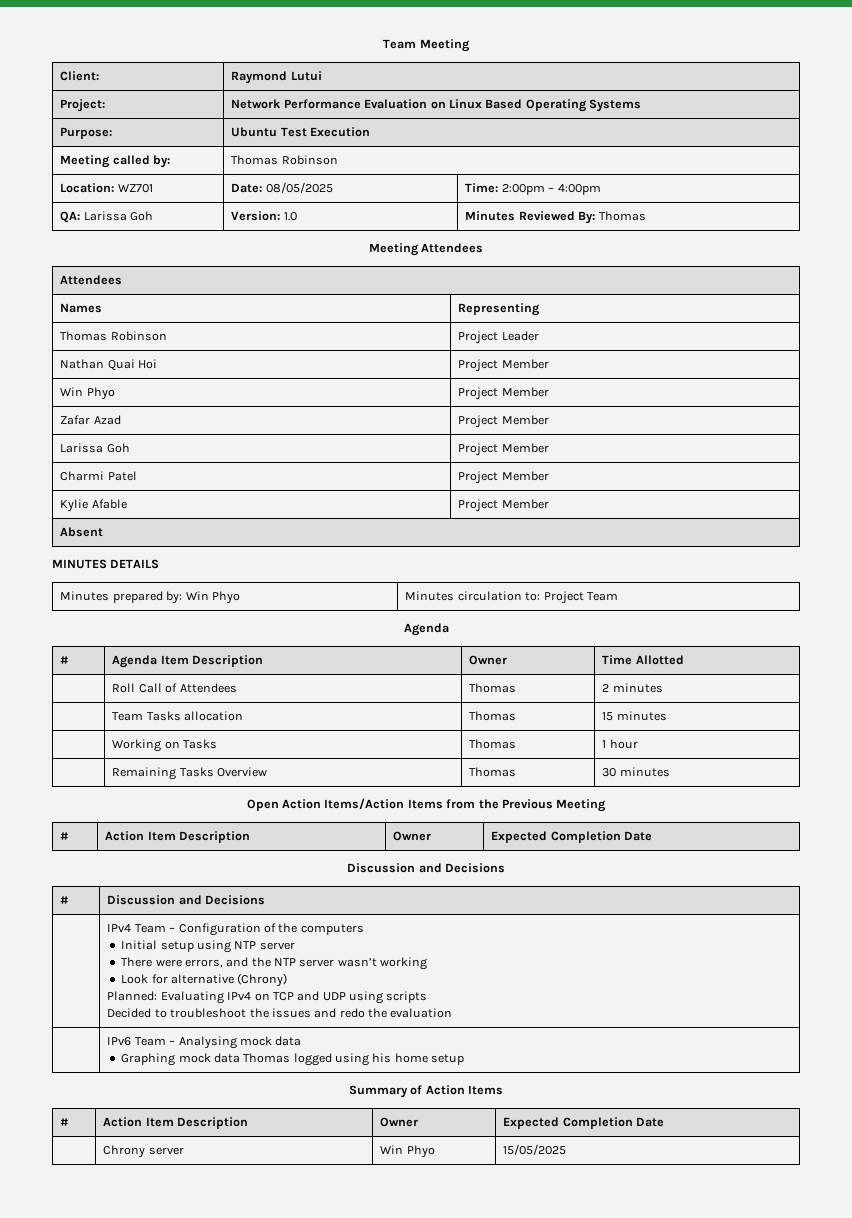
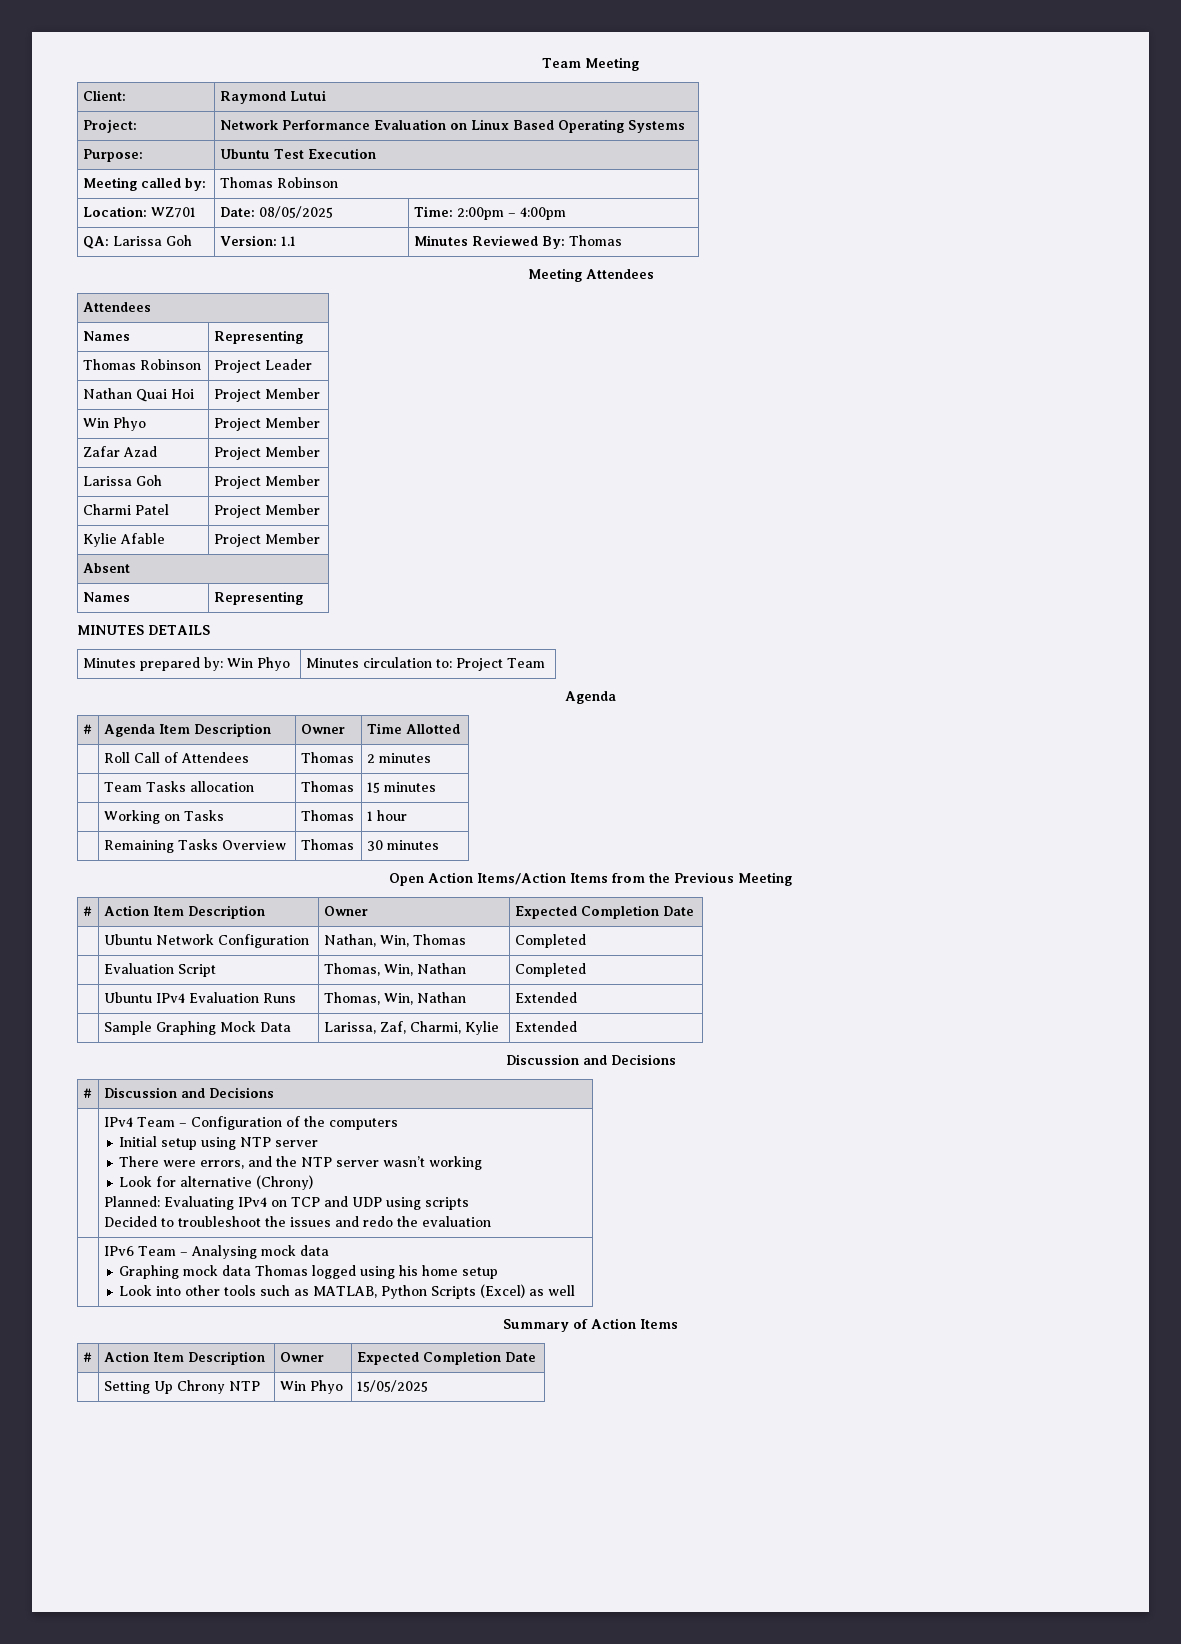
[283,212,297,221] 1.0 -> [280,236,296,246] 1.1
(104, 532) none -> [82,592,130,602] [213,591,303,605] // Names | Representing
(653, 836) none -> [103,934,309,948] [323,934,466,947] [514,934,586,948] [103,963,216,977] [323,963,466,976] [514,963,586,977] [103,992,296,1003] [323,992,466,1005] [514,992,577,1003] [103,1021,291,1035] [323,1021,499,1035] [514,1021,577,1032] // | Ubuntu Network Configuration | Nathan, Win, Thomas | Completed // | Evaluation Script | Thomas, Win, Nathan | Completed // | Ubuntu IPv4 Evaluation Runs | Thomas, Win, Nathan | Extended // | Sample Graphing Mock Data | Larissa, Zaf, Charmi, Kylie | Extended
(465, 1059) none -> [119,1284,576,1299] // Look into other tools such as MATLAB, Python Scripts (Excel) as well
[103,1145,184,1158] Chrony server -> [103,1380,260,1394] Setting Up Chrony NTP

